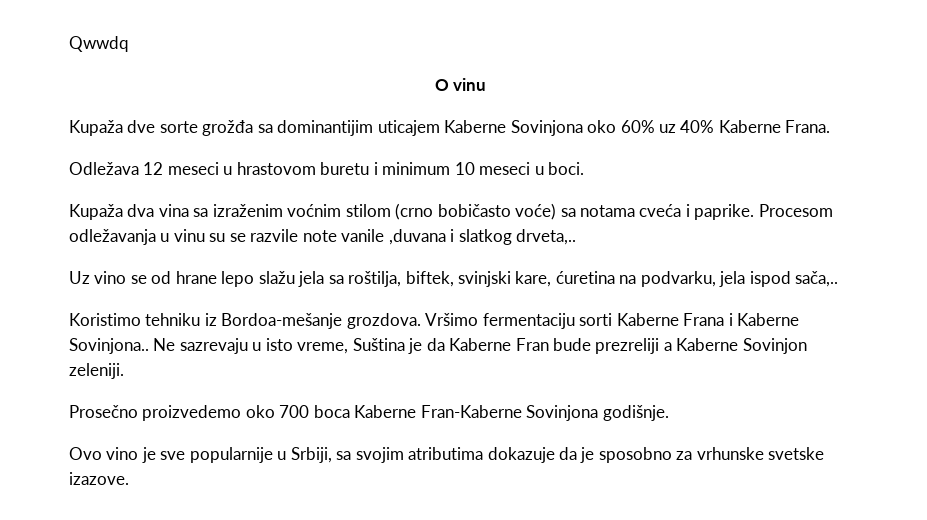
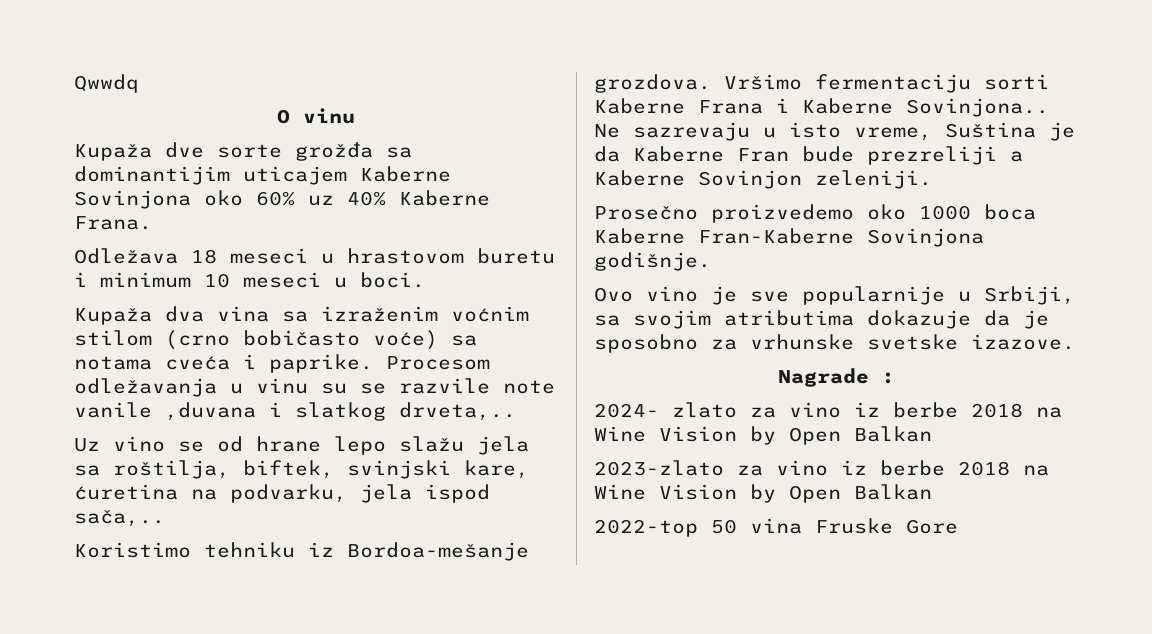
[143,162,164,175] 12 -> [191,249,217,264] 18
[279,405,310,418] 700 -> [919,205,971,220] 1000
(129, 478) none -> [777,368,895,387] [594,402,1062,418] [594,426,932,445] [594,460,1049,476] [594,484,932,503] [594,518,958,537] // Nagrade : // 2024- zlato za vino iz berbe 2018 na Wine Vision by Open Balkan // 2023-zlato za vino iz berbe 2018 na Wine Vision by Open Balkan // 2022-top 50 vina Fruske Gore

